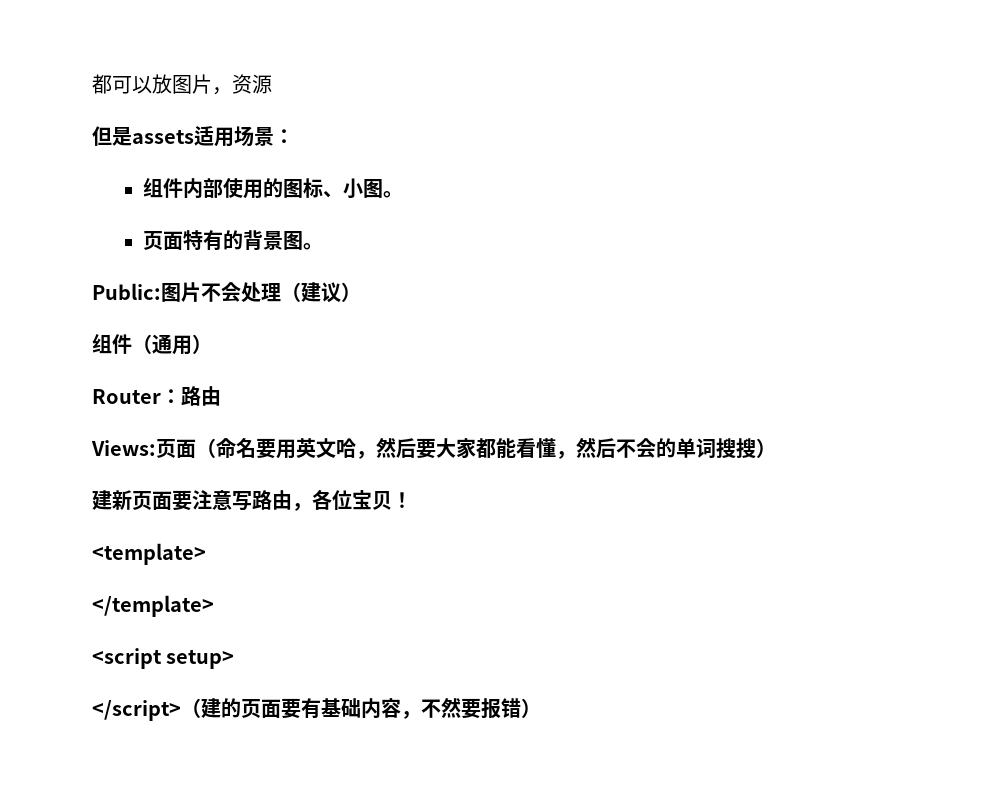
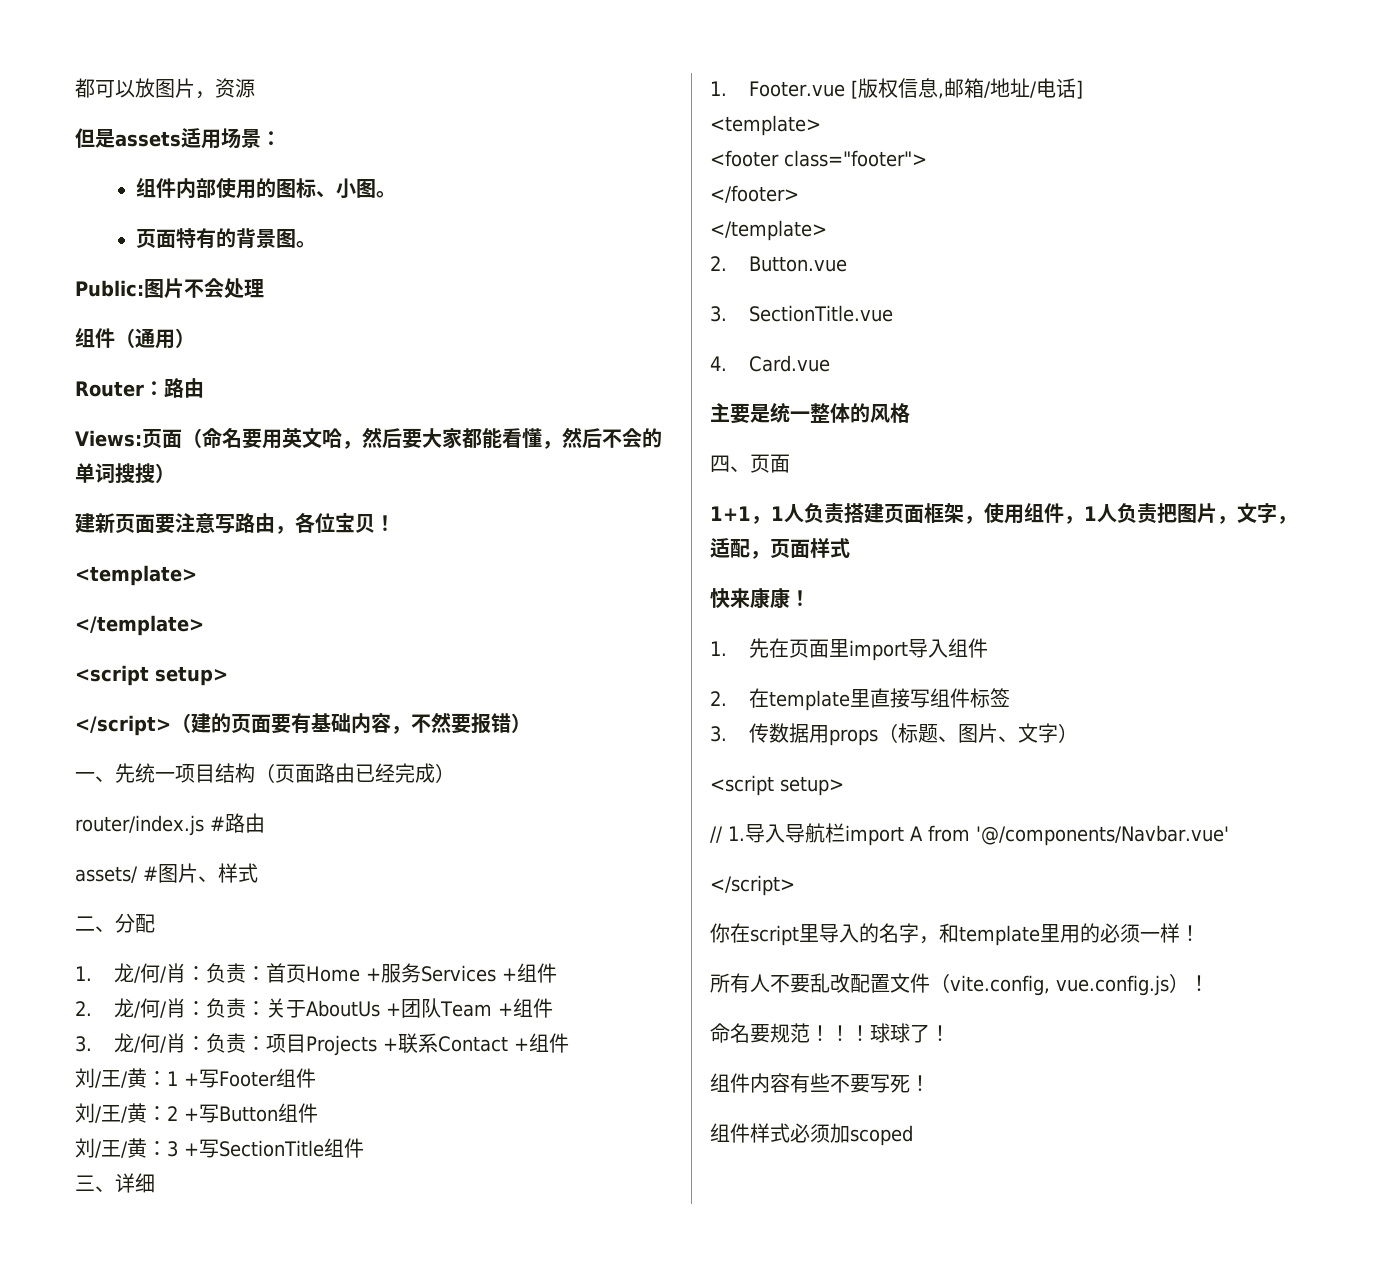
[281,282,361,303] （建议） -> (264, 288) none
(541, 708) none -> [75,763,455,783] [75,813,265,836] [75,863,258,883] [75,913,155,933] [75,963,557,983] [75,998,553,1018] [75,1033,569,1056] [75,1068,316,1088] [75,1103,318,1123] [75,1138,364,1158] [75,1173,155,1193] [710,78,1083,99] [710,115,821,136] [710,150,927,167] [710,185,799,203] [710,220,827,241] [710,256,847,272] [710,305,893,322] [710,355,830,372] [710,402,910,424] [710,454,790,473] [710,503,1297,524] [710,538,850,559] [710,588,810,609] [710,638,988,661] [710,688,1010,711] [710,723,1078,746] [710,775,844,796] [710,823,1229,846] [710,875,795,896] [710,923,1200,946] [710,973,1209,996] [710,1023,950,1043] [710,1073,930,1093] [710,1123,913,1146] // 一、先统一项目结构（页面路由已经完成） // router/index.js #路由 // assets/ #图片、样式 // 二、分配 // 1.龙/何/肖：负责：首页Home +服务Services +组件 // 2.龙/何/肖：负责：关于AboutUs +团队Team +组件 // 3.龙/何/肖：负责：项目Projects +联系Contact +组件 // 刘/王/黄：1 +写Footer组件 // 刘/王/黄：2 +写Button组件 // 刘/王/黄：3 +写SectionTitle组件 // 三、详细 // 1. Footer.vue [版权信息,邮箱/地址/电话] // <template> // <footer class="footer"> // </footer> // </template> // 2. Button.vue // 3. SectionTitle.vue // 4. Card.vue // 主要是统一整体的风格 // 四、页面 // 1+1，1人负责搭建页面框架，使用组件，1人负责把图片，文字，适配，页面样式 // 快来康康！ // 1.先在页面里import导入组件 // 2.在template里直接写组件标签 // 3.传数据用props（标题、图片、文字） // <script setup> // // 1.导入导航栏import A from '@/components/Navbar.vue' // </script> // 你在script里导入的名字，和template里用的必须一样！ // 所有人不要乱改配置文件（vite.config, vue.config.js）！ // 命名要规范！！！球球了！ // 组件内容有些不要写死！ // 组件样式必须加scoped

